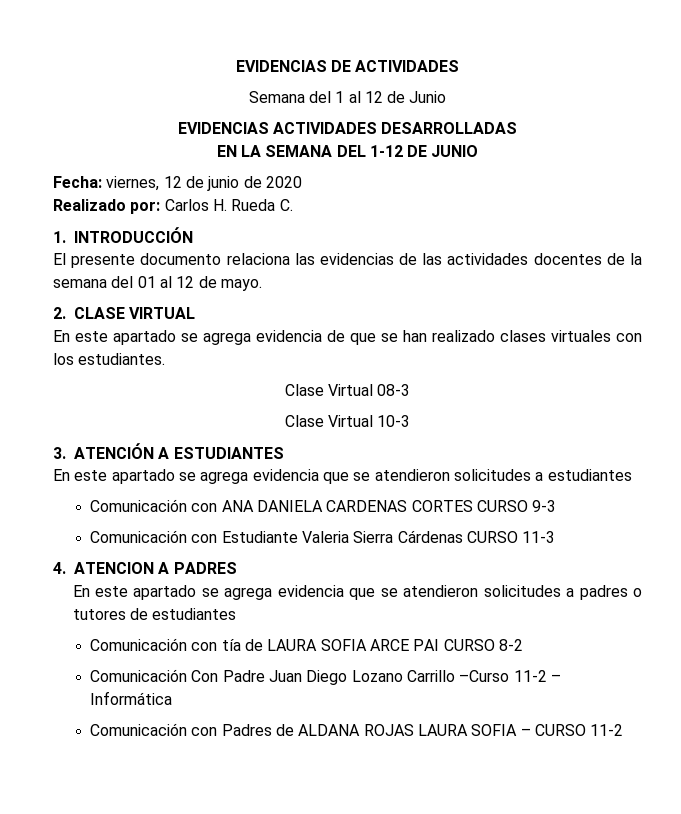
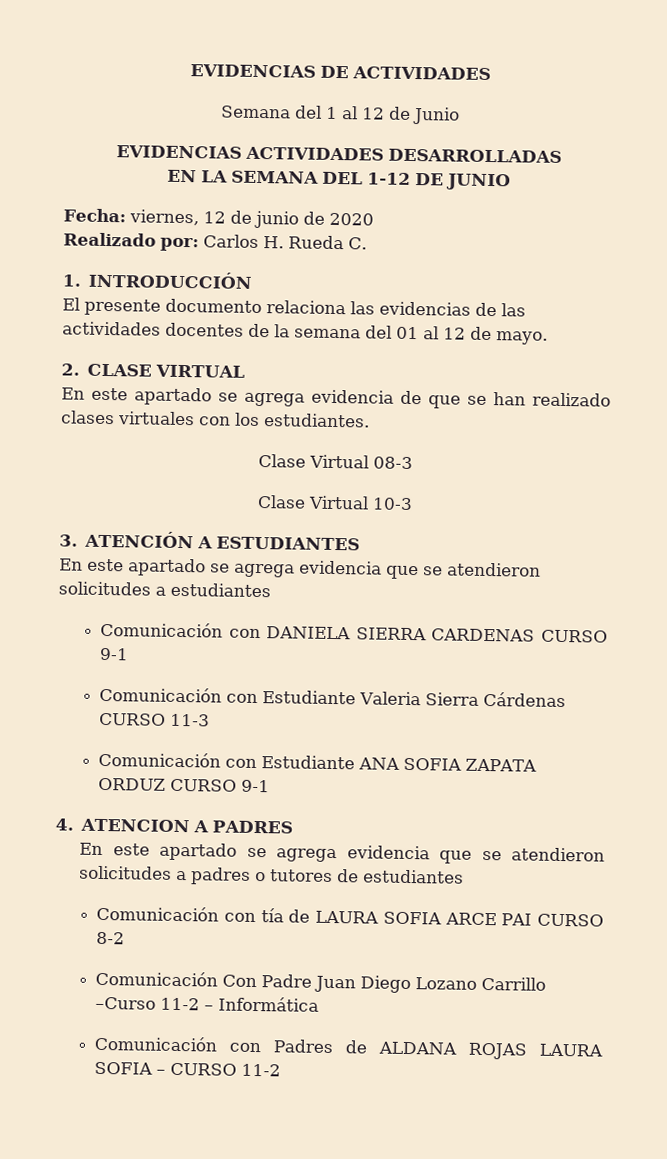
[221,500,557,512] ANA DANIELA CARDENAS CORTES CURSO 9-3 -> [266,626,608,643] [99,647,130,661] DANIELA SIERRA CARDENAS CURSO 9-1
(556, 537) none -> [98,751,538,772] [98,777,271,793] // Comunicación con Estudiante ANA SOFIA ZAPATA ORDUZ CURSO 9-1

